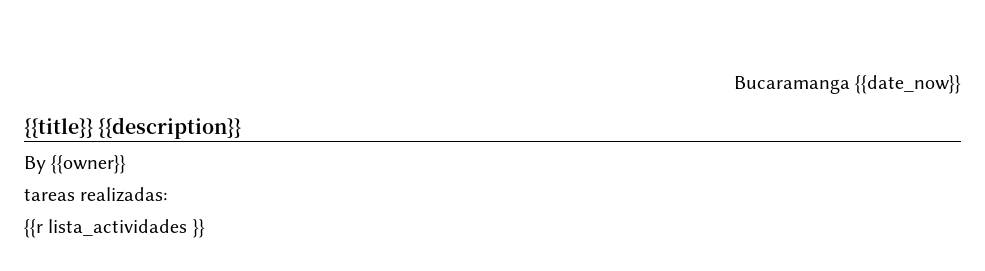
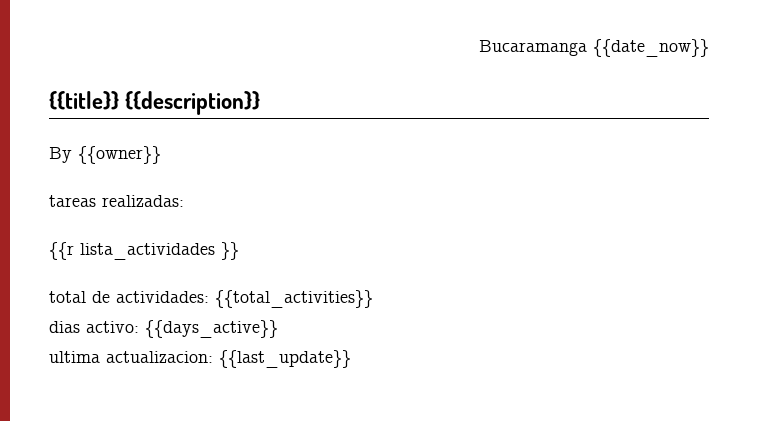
(205, 228) none -> [49,290,373,308] [49,320,278,338] [49,350,351,368] // total de actividades: {{total_activities}} // dias activo: {{days_active}} // ultima actualizacion: {{last_update}}

